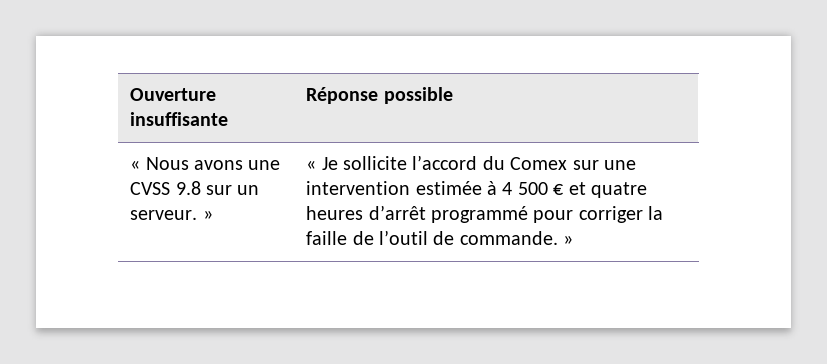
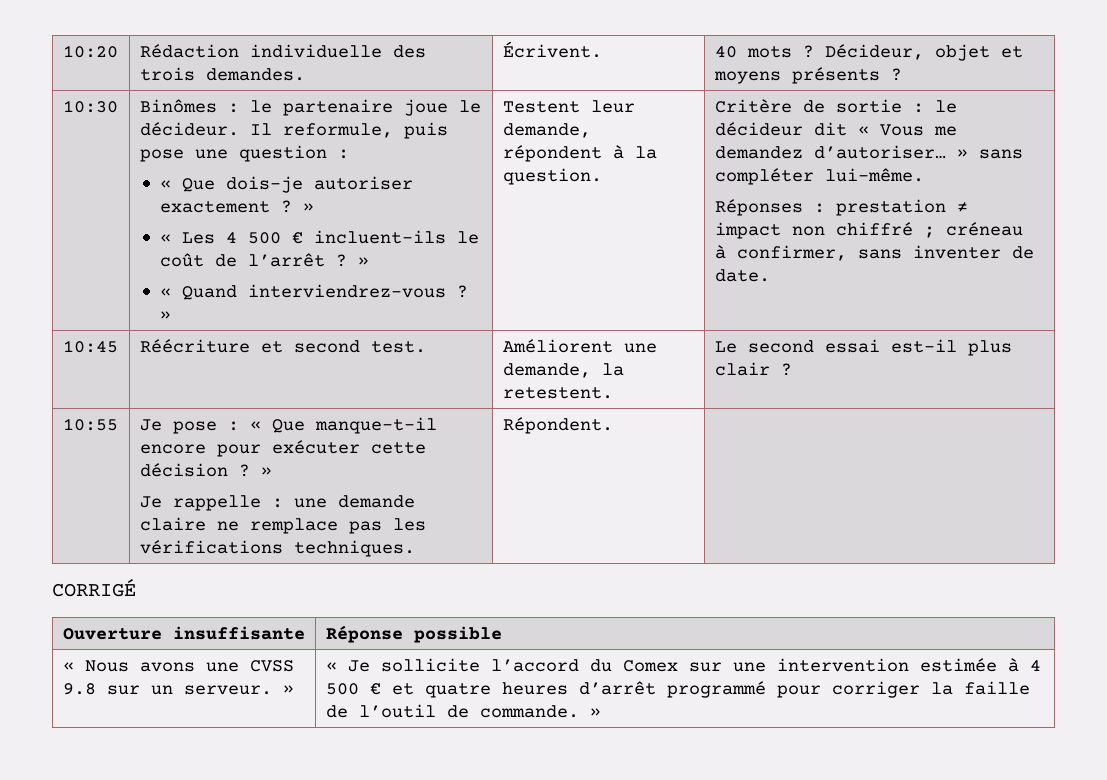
(130, 94) none -> [62,45,118,58] [139,44,426,58] [139,67,305,81] [502,41,602,58] [714,44,1023,61] [713,67,902,84] [62,100,118,113] [139,99,481,116] [139,122,448,139] [139,145,349,162] [159,176,413,193] [159,200,314,213] [159,230,479,244] [159,253,369,267] [159,284,468,300] [159,311,171,320] [502,100,635,113] [502,123,591,138] [502,145,657,162] [502,168,602,185] [714,99,957,113] [714,122,957,136] [714,145,1023,159] [714,168,924,185] [714,199,968,216] [714,222,1023,239] [714,245,1034,261] [714,269,770,282] [62,340,118,353] [139,339,426,353] [502,339,657,353] [502,363,624,378] [502,387,613,399] [714,339,1012,356] [714,362,792,376] [62,418,118,431] [139,417,437,434] [139,440,426,457] [139,463,272,477] [139,495,415,511] [139,517,426,534] [139,540,415,557] [502,417,613,434] [52,579,136,597] 10:20 | Rédaction individuelle des trois demandes. | Écrivent. | 40 mots ? Décideur, objet et moyens présents ? // 10:30 | Binômes : le partenaire joue le décideur. Il reformule, puis pose une question : // « Que dois-je autoriser exactement ? » // « Les 4 500 € incluent-ils le coût de l’arrêt ? » // « Quand interviendrez-vous ? » | Testent leur demande, répondent à la question. | Critère de sortie : le décideur dit « Vous me demandez d’autoriser… » sans compléter lui-même. // Réponses : prestation ≠ impact non chiffré ; créneau à confirmer, sans inventer de date. // 10:45 | Réécriture et second test. | Améliorent une demande, la retestent. | Le second essai est-il plus clair ? // 10:55 | Je pose : « Que manque-t-il encore pour exécuter cette décision ? » // Je rappelle : une demande claire ne remplace pas les vérifications techniques. | Répondent. | // CORRIGÉ //

